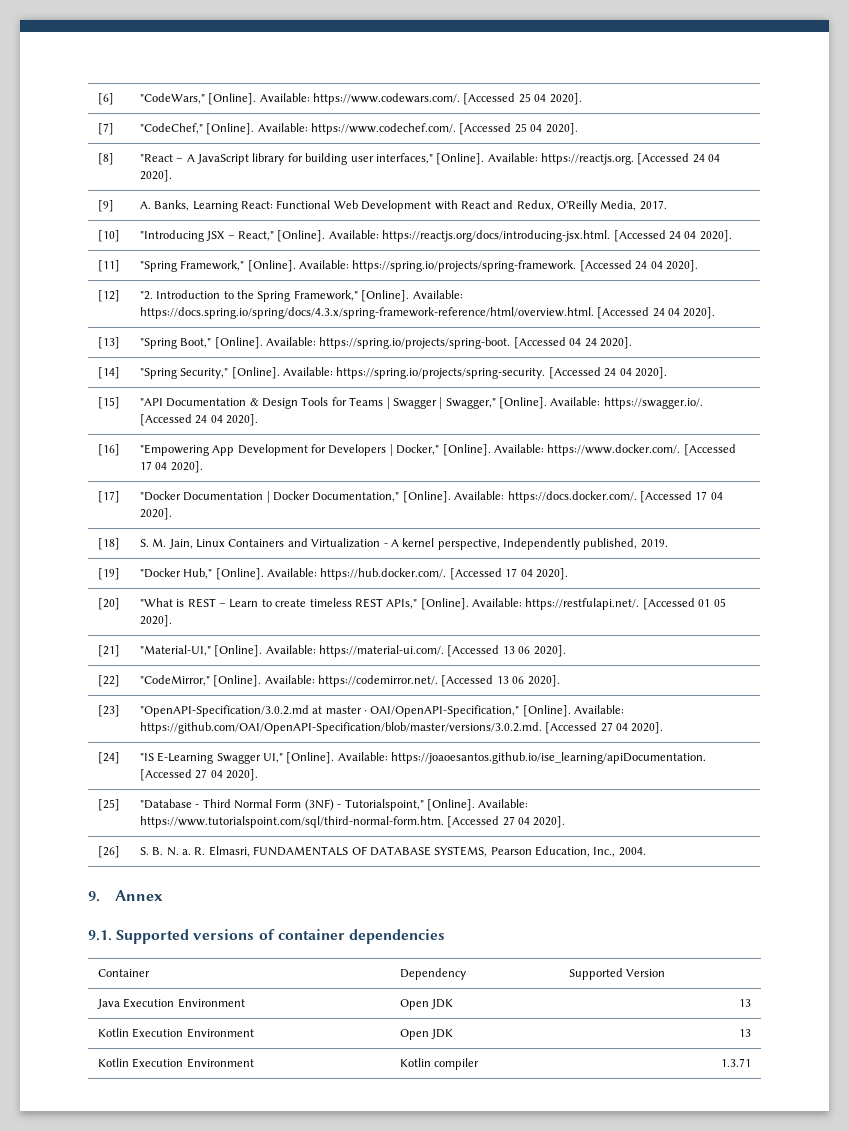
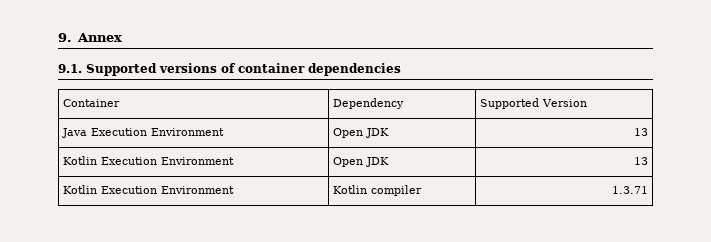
[97,93,114,105] [139,93,582,105] [97,123,114,135] [139,123,578,135] [97,153,114,165] [139,153,721,165] [139,170,172,182] [97,200,114,212] [139,200,667,212] [97,230,120,242] [139,230,732,242] [97,260,120,272] [139,260,698,272] [97,290,120,302] [139,290,463,302] [139,307,716,319] [97,337,120,349] [139,337,632,349] [97,367,120,379] [139,367,667,379] [97,397,120,409] [139,397,703,409] [139,414,259,426] [97,444,120,456] [139,444,736,456] [139,461,203,473] [97,491,120,503] [139,491,723,503] [139,508,172,520] [97,538,120,550] [139,538,668,550] [97,568,120,580] [139,568,568,580] [97,598,120,610] [139,598,726,610] [139,615,172,627] [97,645,120,657] [139,645,566,657] [97,675,120,687] [139,675,560,687] [97,705,120,717] [139,705,625,717] [139,722,664,734] [97,752,120,764] [139,752,707,764] [139,769,259,781] [97,799,120,811] [139,799,529,811] [139,816,566,828] [97,846,120,858] [139,846,646,857] [6] | "CodeWars," [Online]. Available: https://www.codewars.com/. [Accessed 25 04 2020]. // [7] | "CodeChef," [Online]. Available: https://www.codechef.com/. [Accessed 25 04 2020]. // [8] | "React – A JavaScript library for building user interfaces," [Online]. Available: https://reactjs.org. [Accessed 24 04 2020]. // [9] | A. Banks, Learning React: Functional Web Development with React and Redux, O'Reilly Media, 2017. // [10] | "Introducing JSX – React," [Online]. Available: https://reactjs.org/docs/introducing-jsx.html. [Accessed 24 04 2020]. // [11] | "Spring Framework," [Online]. Available: https://spring.io/projects/spring-framework. [Accessed 24 04 2020]. // [12] | "2. Introduction to the Spring Framework," [Online]. Available: https://docs.spring.io/spring/docs/4.3.x/spring-framework-reference/html/overview.html. [Accessed 24 04 2020]. // [13] | "Spring Boot," [Online]. Available: https://spring.io/projects/spring-boot. [Accessed 04 24 2020]. // [14] | "Spring Security," [Online]. Available: https://spring.io/projects/spring-security. [Accessed 24 04 2020]. // [15] | "API Documentation & Design Tools for Teams | Swagger | Swagger," [Online]. Available: https://swagger.io/. [Accessed 24 04 2020]. // [16] | "Empowering App Development for Developers | Docker," [Online]. Available: https://www.docker.com/. [Accessed 17 04 2020]. // [17] | "Docker Documentation | Docker Documentation," [Online]. Available: https://docs.docker.com/. [Accessed 17 04 2020]. // [18] | S. M. Jain, Linux Containers and Virtualization - A kernel perspective, Independently published, 2019. // [19] | "Docker Hub," [Online]. Available: https://hub.docker.com/. [Accessed 17 04 2020]. // [20] | "What is REST – Learn to create timeless REST APIs," [Online]. Available: https://restfulapi.net/. [Accessed 01 05 2020]. // [21] | "Material-UI," [Online]. Available: https://material-ui.com/. [Accessed 13 06 2020]. // [22] | "CodeMirror," [Online]. Available: https://codemirror.net/. [Accessed 13 06 2020]. // [23] | "OpenAPI-Specification/3.0.2.md at master · OAI/OpenAPI-Specification," [Online]. Available: https://github.com/OAI/OpenAPI-Specification/blob/master/versions/3.0.2.md. [Accessed 27 04 2020]. // [24] | "IS E-Learning Swagger UI," [Online]. Available: https://joaoesantos.github.io/ise_learning/apiDocumentation. [Accessed 27 04 2020]. // [25] | "Database - Third Normal Form (3NF) - Tutorialspoint," [Online]. Available: https://www.tutorialspoint.com/sql/third-normal-form.htm. [Accessed 27 04 2020]. // [26] | S. B. N. a. R. Elmasri, FUNDAMENTALS OF DATABASE SYSTEMS, Pearson Education, Inc., 2004. // -> (58, 37) none

